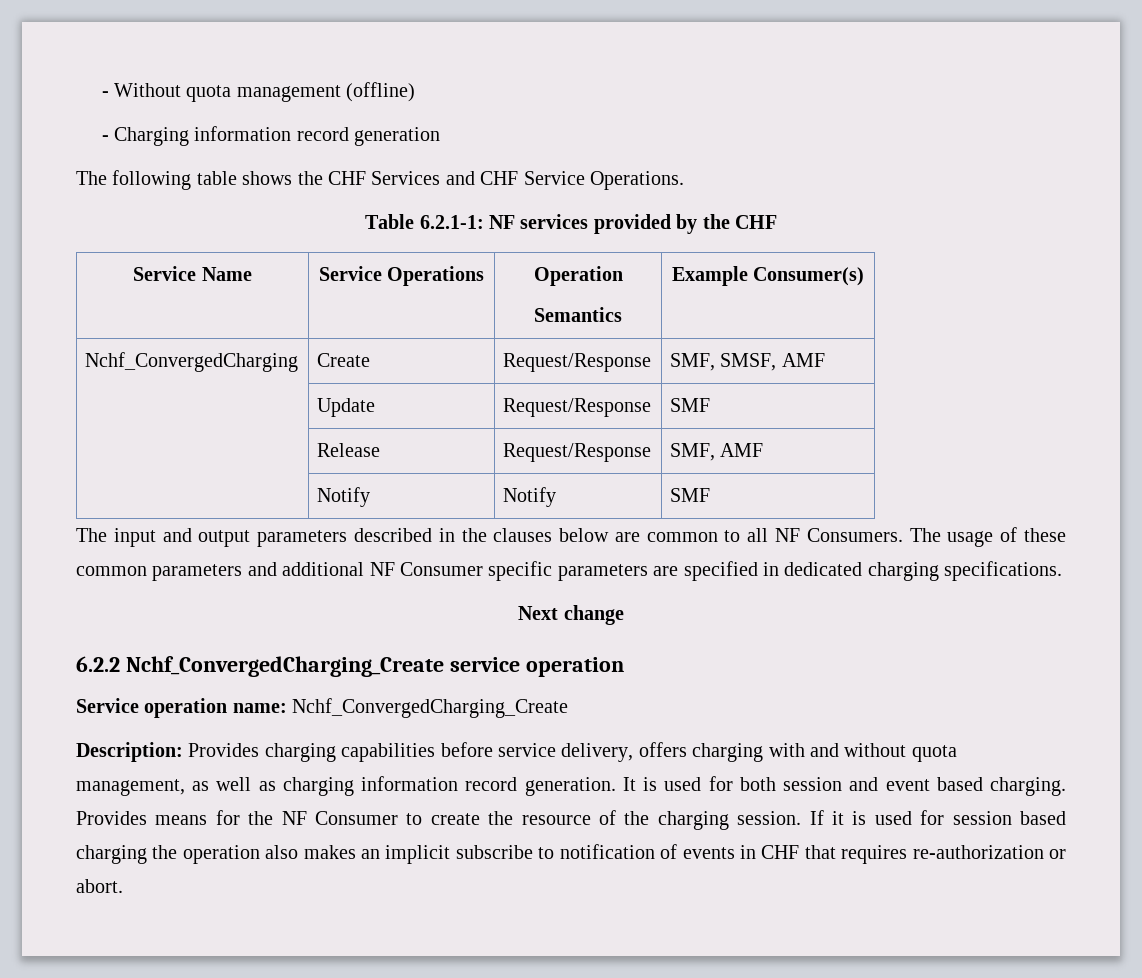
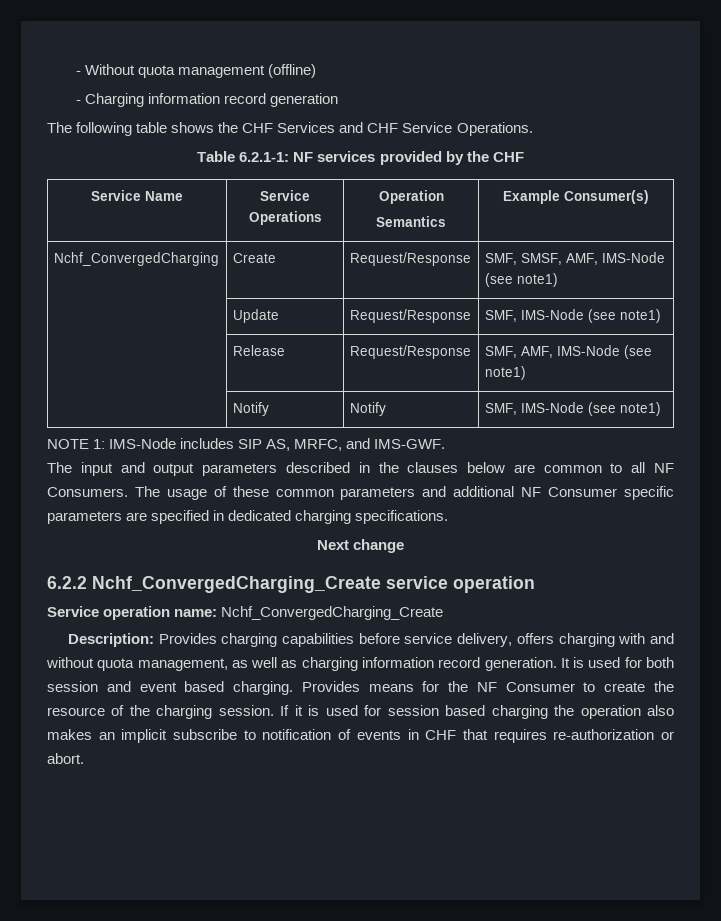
[781,353,825,367] [317,398,376,417] [503,398,652,417] [670,398,711,412] [317,443,381,457] [503,443,652,462] [670,443,764,461] [317,487,371,507] [503,487,557,507] [670,488,711,502] AMF // | Update | Request/Response | SMF // | Release | Request/Response | SMF, AMF // | Notify | Notify | SMF -> [565,252,665,265] [484,273,558,287] [232,309,279,323] [349,309,471,323] [484,309,661,323] [232,345,285,356] [349,345,471,359] [484,345,652,359] [484,366,526,380] [232,402,269,416] [349,402,386,416] [484,402,661,416] [47,438,446,451] AMF, IMS-Node (see note1) // | Update | Request/Response | SMF, IMS-Node (see note1) // | Release | Request/Response | SMF, AMF, IMS-Node (see note1) // | Notify | Notify | SMF, IMS-Node (see note1) // NOTE 1: IMS-Node includes SIP AS, MRFC, and IMS-GWF.

